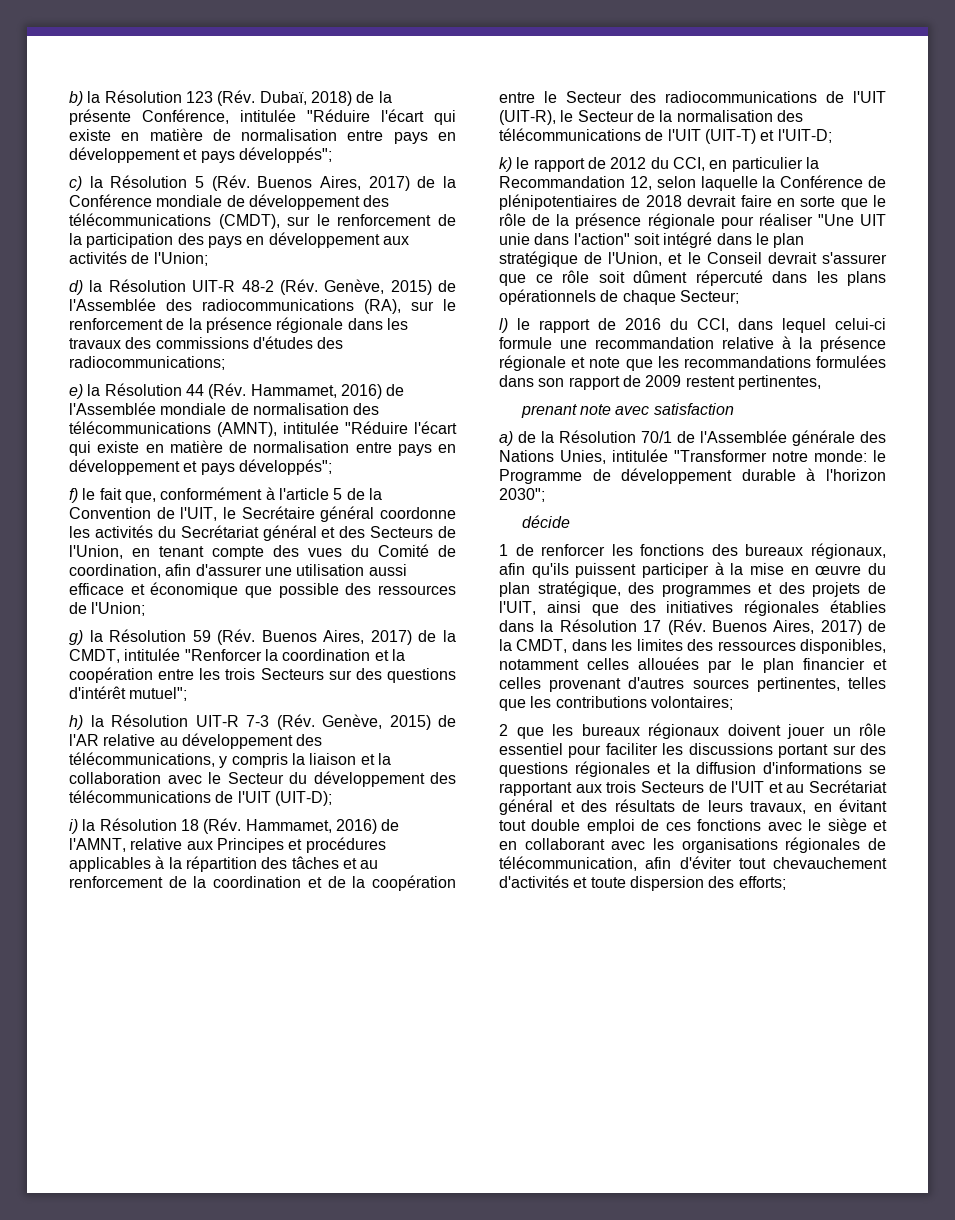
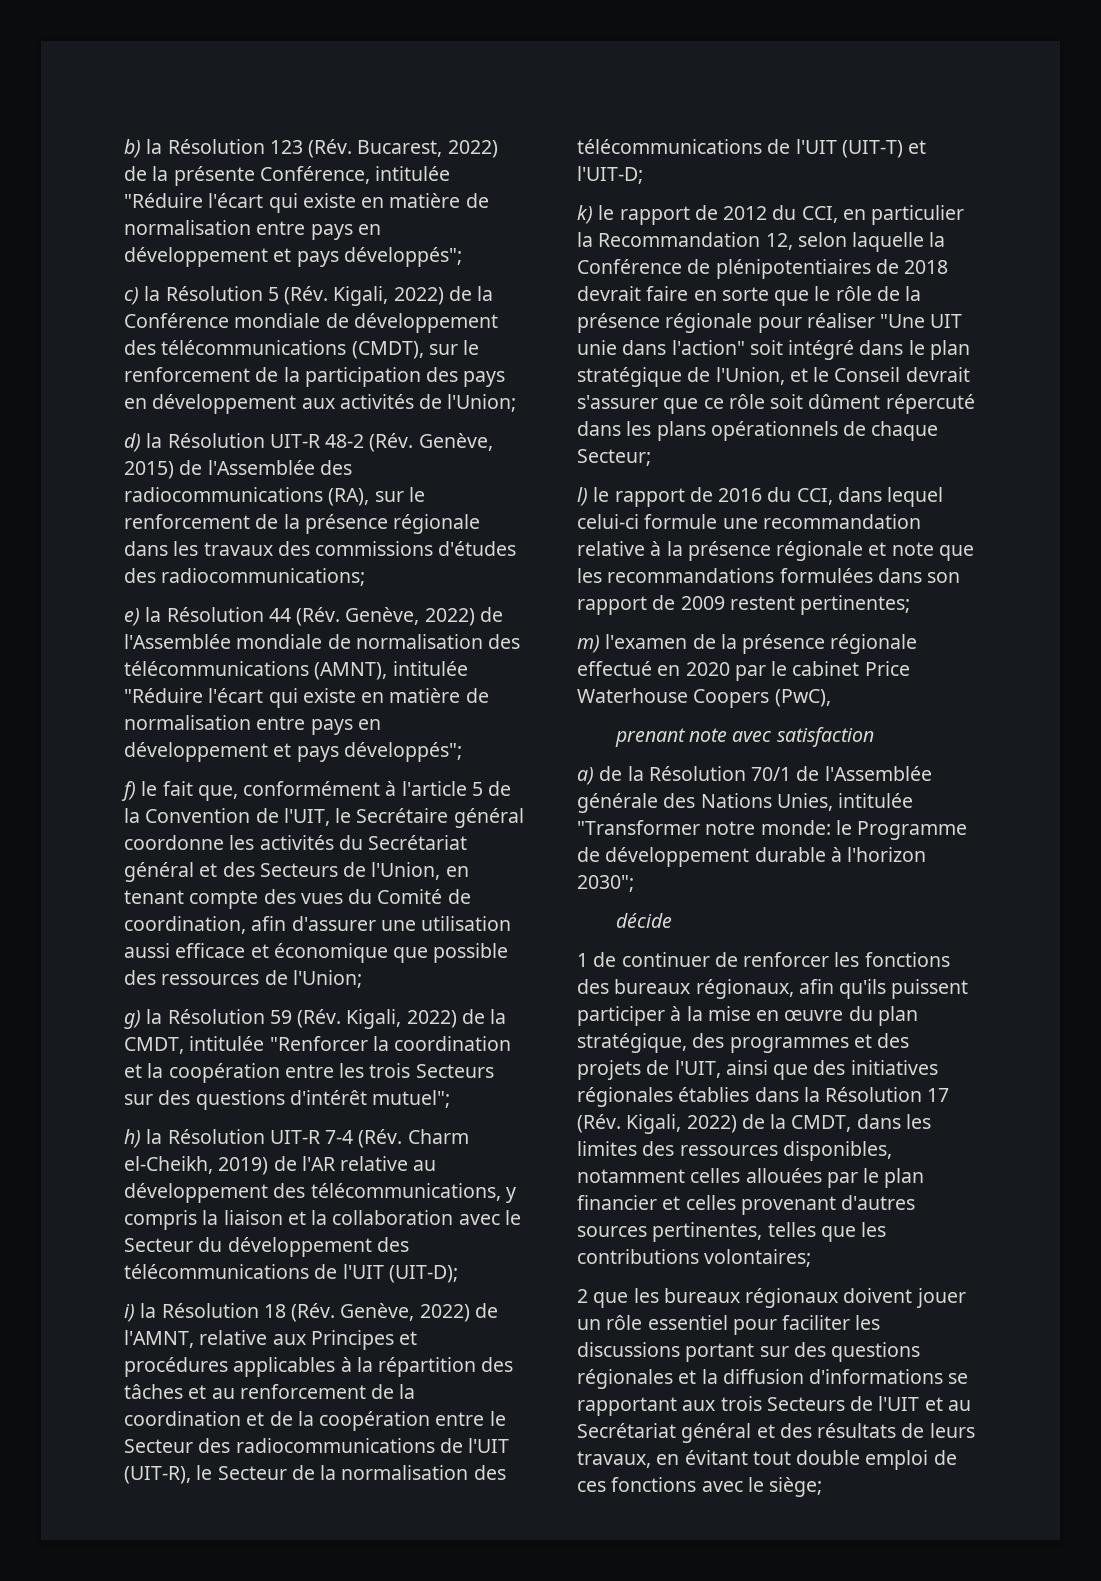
[259,91,352,106] Dubaï, 2018) -> [357,140,498,158] Bucarest, 2022)
[257,176,410,191] Buenos Aires, 2017) -> [333,286,444,306] Kigali, 2022)
[250,384,382,399] Hammamet, 2016) -> [345,607,475,626] Genève, 2022)
[261,630,412,645] Buenos Aires, 2017) -> [346,1009,457,1029] Kigali, 2022)
[246,714,431,730] 7-3 (Rév. Genève, 2015) -> [325,1129,469,1148] [124,1156,269,1175] 7-4 (Rév. Charm el-Cheikh, 2019)
[245,819,377,834] Hammamet, 2016) -> [340,1303,470,1322] Genève, 2022)
[737,375,821,390] pertinentes, -> [800,595,911,615] [577,634,918,654] [577,661,910,681] [577,688,831,708] pertinentes; // m) l'examen de la présence régionale effectué en 2020 par le cabinet Price Waterhouse Coopers (PwC),
(534, 550) none -> [621,952,738,967] continuer de
[711,620,862,635] Buenos Aires, 2017) -> [626,1114,737,1134] Kigali, 2022)
[827,818,888,834] [499,837,887,853] [499,856,887,871] [499,875,786,891] siège et en collaborant avec les organisations régionales de télécommunication, afin d'éviter tout chevauchement d'activités et toute dispersion des efforts; -> [769,1477,823,1497] siège;

